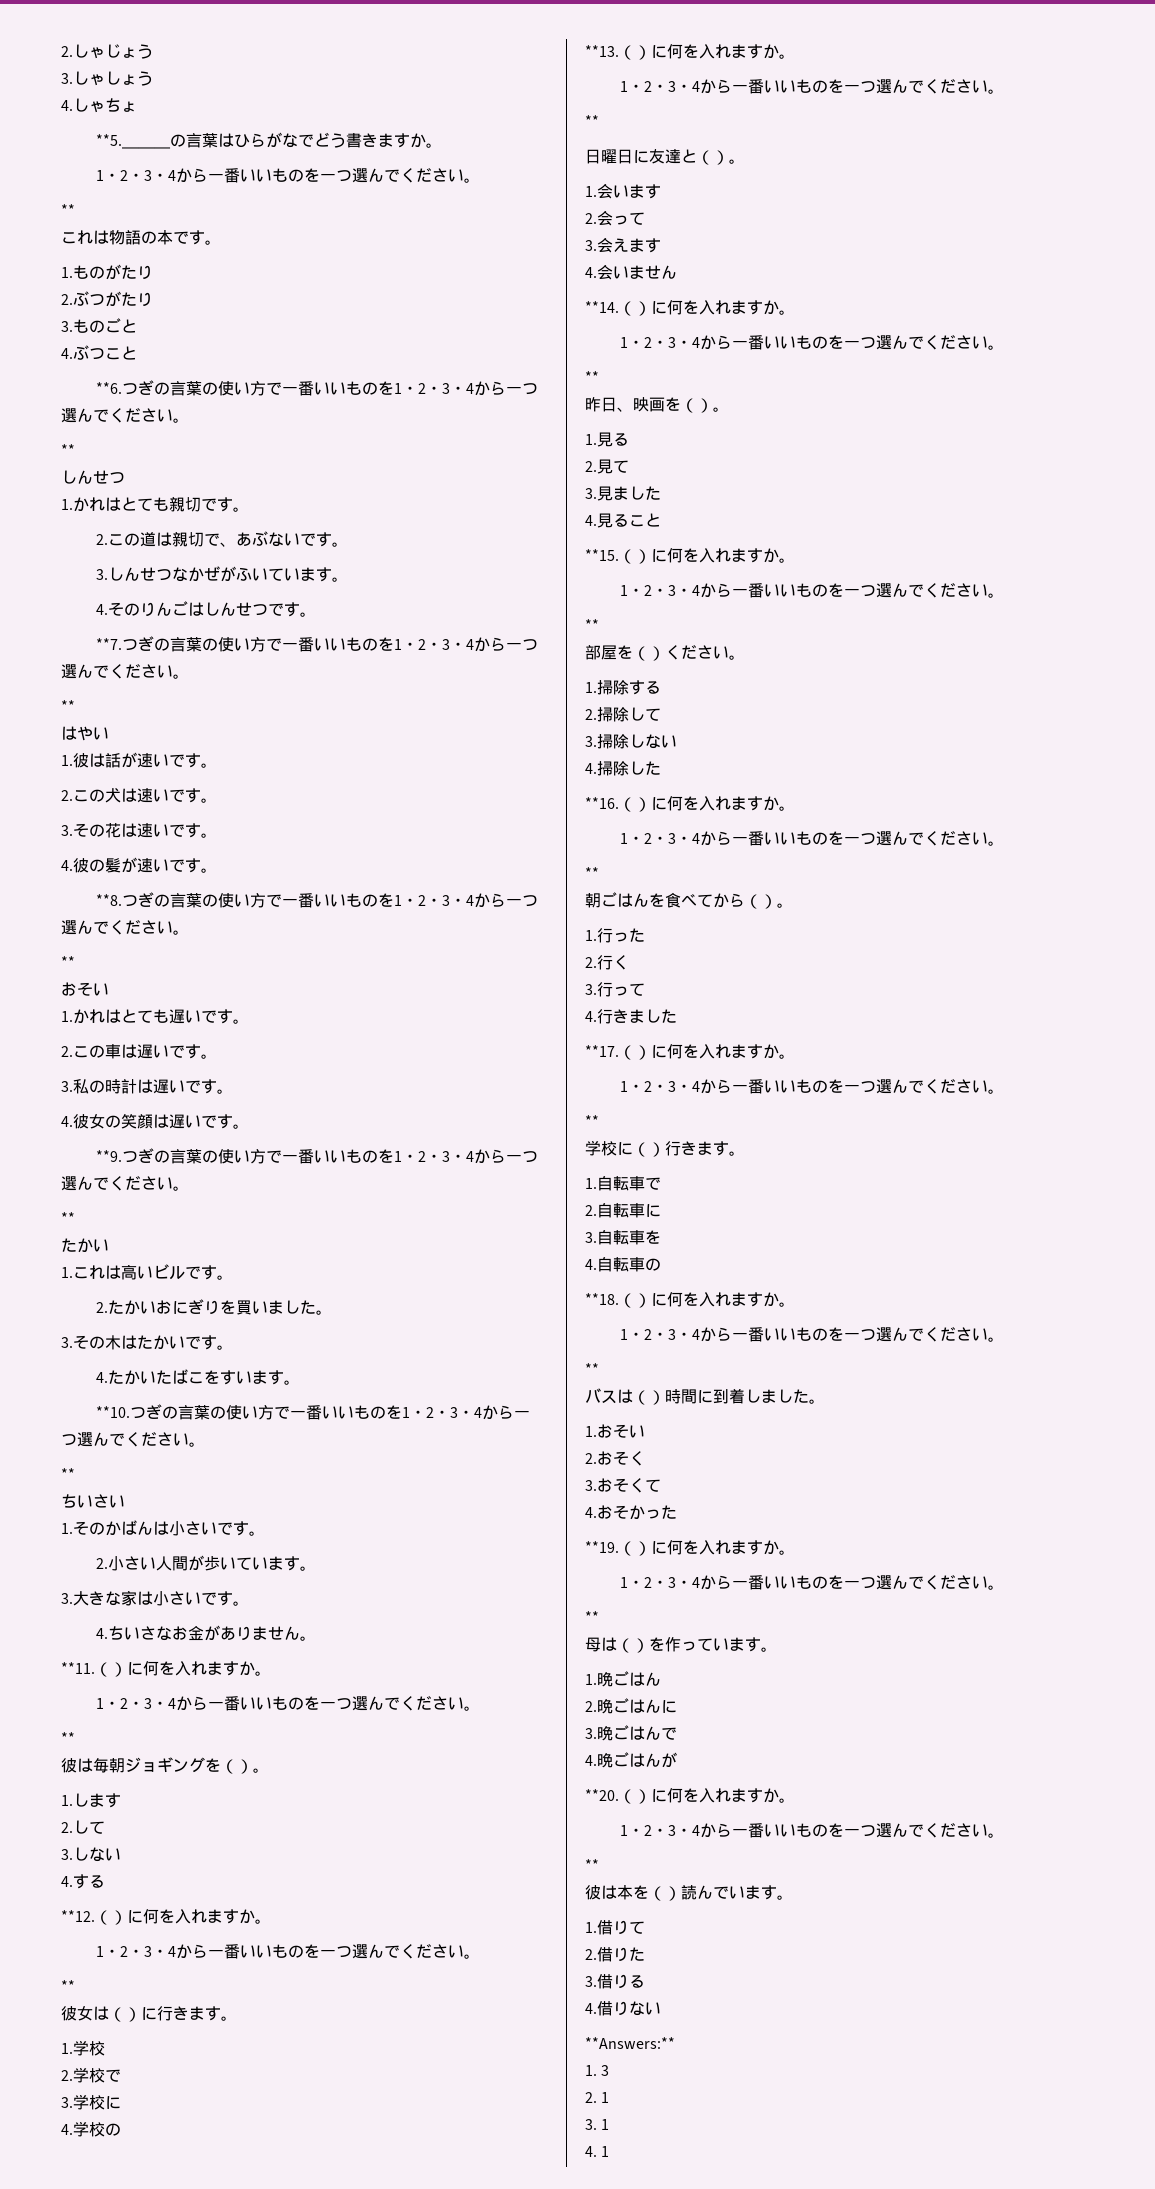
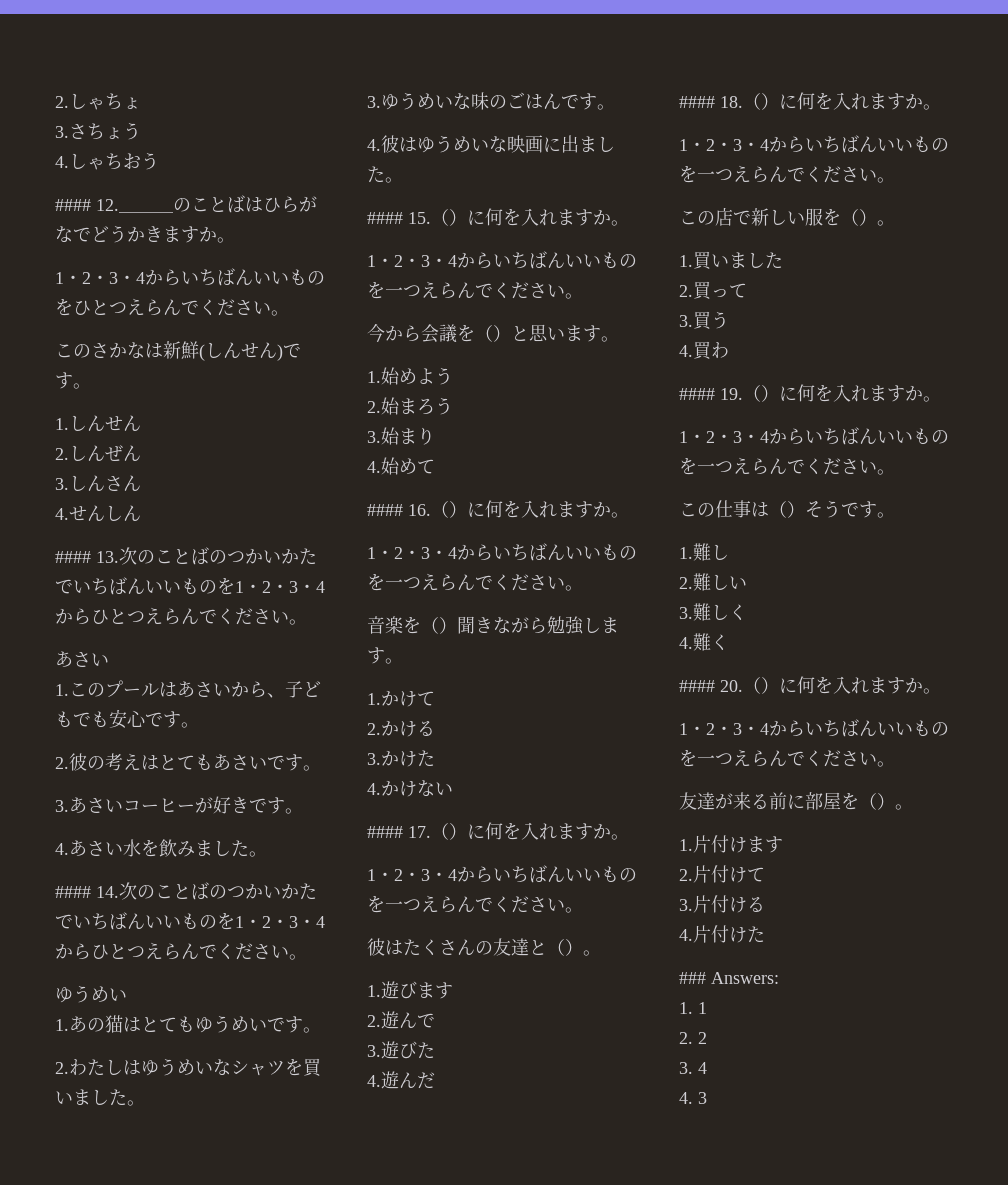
[105,44,153,59] [61,71,121,86] じょう // 3.しゃし -> [105,93,141,110] [55,123,105,140] ちょ // 3.さち
[121,101,137,112] [96,134,123,146] ょ // **5. -> [123,152,159,170] [55,199,119,211] おう // #### 12.
[186,133,219,148] 言葉 -> [191,195,245,213] ことば
[346,133,363,148] 書 -> [127,226,145,242] か
[208,168,481,183] [61,204,75,216] [61,230,221,245] [61,264,153,280] [61,291,153,307] [61,318,137,333] [61,345,137,360] [96,380,539,396] [61,408,189,423] [61,444,75,456] [61,470,125,484] [61,496,249,512] [96,531,349,547] [96,566,349,582] [96,601,317,617] [96,636,539,652] [61,664,189,679] [61,700,75,712] [61,726,109,741] [61,752,217,768] [61,788,217,803] [61,823,217,838] [61,857,217,873] [96,892,539,908] [61,920,189,935] [61,956,75,968] [61,982,109,996] [61,1009,249,1024] [61,1044,217,1059] [61,1079,233,1094] [61,1113,249,1129] [96,1148,539,1164] [61,1176,189,1191] [61,1212,75,1224] [61,1238,109,1253] [61,1264,233,1280] [96,1299,221,1315] 一番いいものを一つ選んでください。 // ** // これは物語の本です。 // 1.ものがたり // 2.ぶつがたり // 3.ものごと // 4.ぶつこと // **6.つぎの言葉の使い方で一番いいものを1・2・3・4から一つ選んでください。 // ** // しんせつ // 1.かれはとても親切です。 // 2.この道は親切で、あぶないです。 // 3.しんせつなかぜがふいています。 // 4.そのりんごはしんせつです。 // **7.つぎの言葉の使い方で一番いいものを1・2・3・4から一つ選んでください。 // ** // はやい // 1.彼は話が速いです。 // 2.この犬は速いです。 // 3.その花は速いです。 // 4.彼の髪が速いです。 // **8.つぎの言葉の使い方で一番いいものを1・2・3・4から一つ選んでください。 // ** // おそい // 1.かれはとても遅いです。 // 2.この車は遅いです。 // 3.私の時計は遅いです。 // 4.彼女の笑顔は遅いです。 // **9.つぎの言葉の使い方で一番いいものを1・2・3・4から一つ選んでください。 // ** // たかい // 1.これは高いビルです。 // 2.たかいおにぎり -> [181,268,325,286] [55,298,289,316] [55,341,301,361] [55,372,91,389] [55,415,141,431] [55,445,141,461] [55,475,141,491] [55,505,141,521] [55,547,317,565] [55,577,325,595] [55,607,307,625] [55,651,109,667] [55,680,321,698] [55,709,199,729] [55,753,321,771] [55,796,303,814] [55,839,267,857] [55,882,317,900] [55,912,325,930] [55,942,307,960] [55,985,127,1003] [55,1015,321,1033] [55,1058,285,1076] いちばんいいものをひとつえらんでください。 // このさかなは新鮮(しんせん)です。 // 1.しんせん // 2.しんぜん // 3.しんさん // 4.せんしん // #### 13.次のことばのつかいかたでいちばんいいものを1・2・3・4からひとつえらんでください。 // あさい // 1.このプールはあさいから、子どもでも安心です。 // 2.彼の考えはとてもあさいです。 // 3.あさいコーヒーが好きです。 // 4.あさい水を飲みました。 // #### 14.次のことばのつかいかたでいちばんいいものを1・2・3・4からひとつえらんでください。 // ゆうめい // 1.あの猫はとてもゆうめいです。 // 2.わたしはゆうめいなシャツ
[73,1335,233,1350] [96,1369,301,1385] [96,1404,531,1420] [61,1432,205,1447] [61,1468,75,1480] [61,1494,125,1508] [61,1520,265,1536] [96,1555,317,1571] [61,1590,249,1606] [96,1625,317,1641] [61,1662,95,1674] その木はたかいです。 // 4.たかいたばこをすいます。 // **10.つぎの言葉の使い方で一番いいものを1・2・3・4から一つ選んでください。 // ** // ちいさい // 1.そのかばんは小さいです。 // 2.小さい人間が歩いています。 // 3.大きな家は小さいです。 // 4.ちいさなお金がありません。 // **11. -> [381,92,615,110] [367,135,615,153] [367,166,403,183] [367,212,431,224] ゆうめいな味のごはんです。 // 4.彼はゆうめいな映画に出ました。 // #### 15.
[208,1696,481,1711] [61,1732,75,1744] [61,1757,269,1774] [61,1793,121,1808] [61,1820,105,1834] [61,1847,121,1862] [61,1874,105,1889] [61,1910,95,1922] 一番いいものを一つ選んでください。 // ** // 彼は毎朝ジョギングを（）。 // 1.します // 2.して // 3.しない // 4.する // **12. -> [493,251,637,269] [367,281,583,299] [367,324,619,343] [367,367,453,385] [367,397,453,415] [367,427,435,445] [367,457,435,475] [367,504,431,516] いちばんいいものを一つえらんでください。 // 今から会議を（）と思います。 // 1.始めよう // 2.始まろう // 3.始まり // 4.始めて // #### 16.
[208,1944,481,1959] [61,1980,75,1992] [61,2006,237,2022] [61,2040,105,2056] [61,2067,121,2083] [61,2094,121,2110] [61,2121,121,2137] [585,45,619,57] 一番いいものを一つ選んでください。 // ** // 彼女は（）に行きます。 // 1.学校 // 2.学校で // 3.学校に // 4.学校の // **13. -> [493,543,637,561] [367,573,583,591] [367,616,619,635] [367,647,403,664] [367,690,435,707] [367,720,435,737] [367,750,435,767] [367,780,453,797] [367,826,431,838] いちばんいいものを一つえらんでください。 // 音楽を（）聞きながら勉強します。 // 1.かけて // 2.かける // 3.かけた // 4.かけない // #### 17.
[732,79,1005,94] [585,115,599,127] [585,149,649,164] 一番いいものを一つ選んでください。 // ** // 日曜日に -> [493,865,637,883] [367,895,583,913] [367,938,493,956] いちばんいいものを一つえらんでください。 // 彼はたくさんの
[597,183,661,199] [585,210,645,226] [585,237,661,253] [585,264,677,280] [585,301,619,313] 会います // 2.会って // 3.会えます // 4.会いません // **14. -> [381,981,453,999] [367,1011,435,1029] [367,1041,435,1059] [367,1071,435,1089] [679,96,743,108] 遊びます // 2.遊んで // 3.遊びた // 4.遊んだ // #### 18.
[732,335,1005,350] [585,371,599,383] [585,397,729,413] [585,432,629,447] [585,459,629,474] [585,486,661,501] [585,513,661,528] [585,549,619,561] 一番いいものを一つ選んでください。 // ** // 昨日、映画を（）。 // 1.見る // 2.見て // 3.見ました // 4.見ること // **15. -> [805,135,949,153] [679,165,895,183] [679,207,895,226] [679,251,783,270] [679,281,747,300] [679,311,729,330] [679,341,729,360] [679,388,743,400] いちばんいいものを一つえらんでください。 // この店で新しい服を（）。 // 1.買いました // 2.買って // 3.買う // 4.買わ // #### 19.
[732,583,1005,598] [585,619,599,631] [585,645,745,661] [585,680,661,695] [585,707,661,722] [585,734,677,749] [585,761,661,776] [585,797,619,809] 一番いいものを一つ選んでください。 // ** // 部屋を（）ください。 // 1.掃除する // 2.掃除して // 3.掃除しない // 4.掃除した // **16. -> [805,427,949,445] [679,457,895,475] [679,500,895,518] [679,543,729,561] [679,573,747,591] [679,603,747,621] [679,633,729,651] [679,680,743,692] いちばんいいものを一つえらんでください。 // この仕事は（）そうです。 // 1.難し // 2.難しい // 3.難しく // 4.難く // #### 20.
[732,831,1005,846] [585,867,599,879] [585,892,793,909] [585,928,645,943] [585,955,629,970] [585,982,645,997] [585,1009,677,1024] [585,1044,795,1060] [620,1079,1005,1094] [585,1115,599,1127] [585,1140,745,1157] [585,1176,661,1191] [585,1203,661,1218] [585,1230,661,1245] [585,1257,661,1272] [585,1292,795,1308] [620,1327,1005,1342] [585,1363,599,1375] [585,1388,825,1405] [585,1424,645,1438] [585,1451,645,1466] [585,1478,661,1493] [585,1505,677,1520] [585,1540,795,1556] [620,1575,1005,1590] [585,1611,599,1623] [585,1637,777,1653] [585,1671,661,1687] [585,1698,677,1714] [585,1725,677,1741] [585,1752,677,1768] [585,1788,795,1804] [620,1823,1005,1838] [585,1859,599,1871] [585,1885,793,1901] [585,1920,645,1935] [585,1947,645,1962] [585,1974,645,1989] [585,2001,661,2016] [585,2037,675,2049] [585,2065,610,2076] [585,2092,610,2103] [585,2119,610,2130] [585,2146,610,2157] 一番いいものを一つ選んでください。 // ** // 朝ごはんを食べてから（）。 // 1.行った // 2.行く // 3.行って // 4.行きました // **17.（）に何を入れますか。 // 1・2・3・4から一番いいものを一つ選んでください。 // ** // 学校に（）行きます。 // 1.自転車で // 2.自転車に // 3.自転車を // 4.自転車の // **18.（）に何を入れますか。 // 1・2・3・4から一番いいものを一つ選んでください。 // ** // バスは（）時間に到着しました。 // 1.おそい // 2.おそく // 3.おそくて // 4.おそかった // **19.（）に何を入れますか。 // 1・2・3・4から一番いいものを一つ選んでください。 // ** // 母は（）を作っています。 // 1.晩ごはん // 2.晩ごはんに // 3.晩ごはんで // 4.晩ごはんが // **20.（）に何を入れますか。 // 1・2・3・4から一番いいものを一つ選んでください。 // ** // 彼は本を（）読んでいます。 // 1.借りて // 2.借りた // 3.借りる // 4.借りない // **Answers:** // 1. 3 // 2. 1 // 3. 1 // 4. 1 -> [805,719,949,737] [679,749,895,767] [679,792,913,810] [679,835,783,853] [679,865,765,883] [679,895,765,913] [679,925,765,943] [679,972,779,984] [679,1002,707,1014] [679,1032,707,1044] [679,1062,707,1074] [679,1092,707,1104] いちばんいいものを一つえらんでください。 // 友達が来る前に部屋を（）。 // 1.片付けます // 2.片付けて // 3.片付ける // 4.片付けた // ### Answers: // 1. 1 // 2. 2 // 3. 4 // 4. 3

